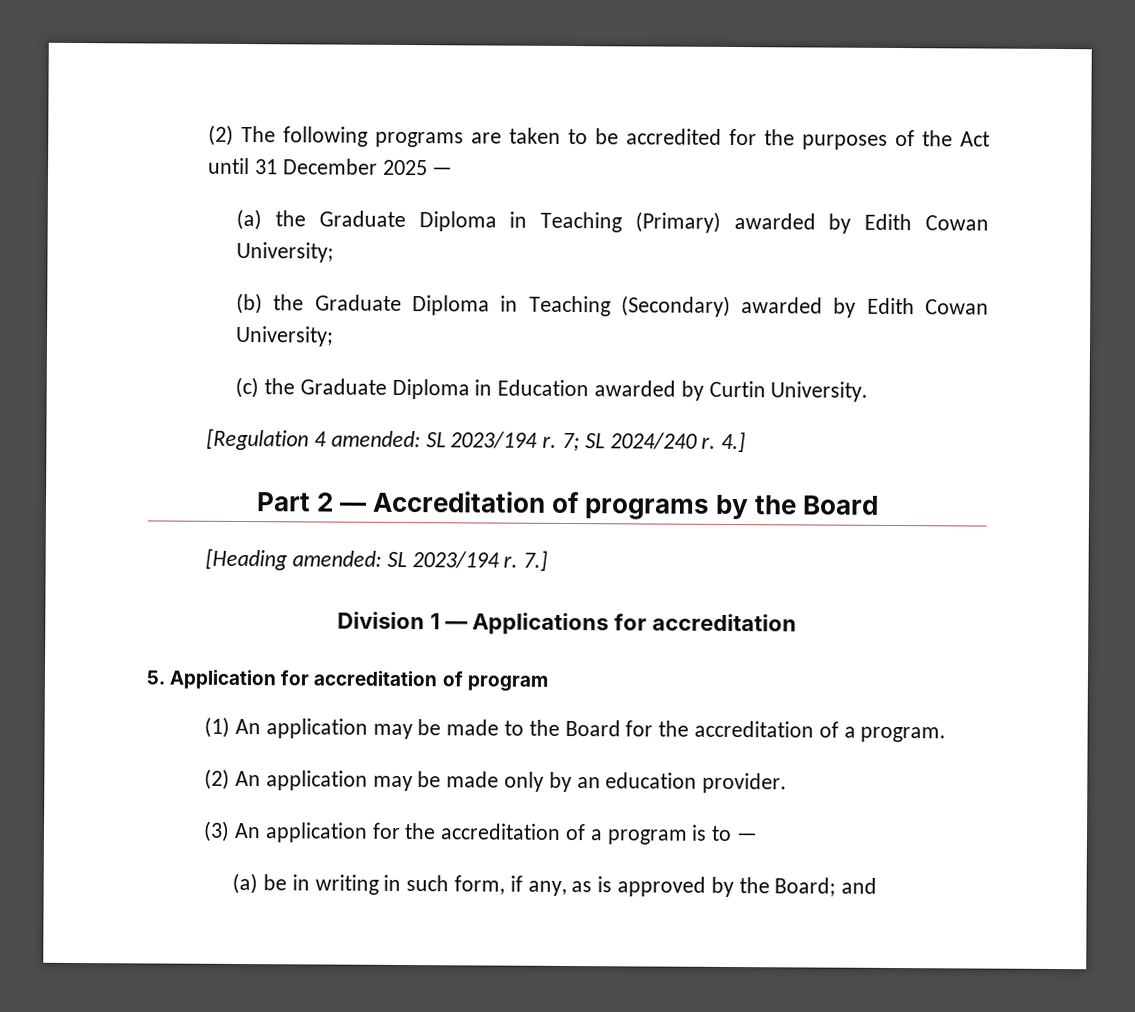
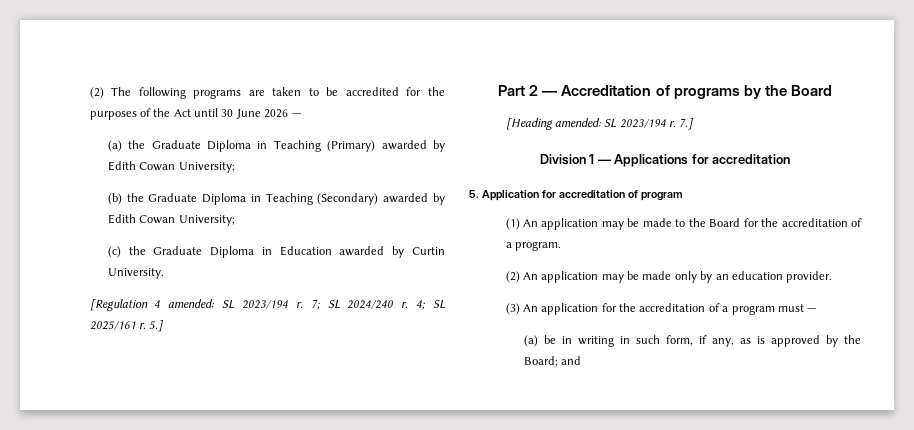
[254,158,428,176] 31 December 2025 -> [221,109,289,119] 30 June 2026
[721,431,747,453] 4.] -> [416,300,445,310] [89,320,164,332] 4; SL 2025/161 r. 5.]
[691,824,733,842] is to -> [777,304,804,312] must

